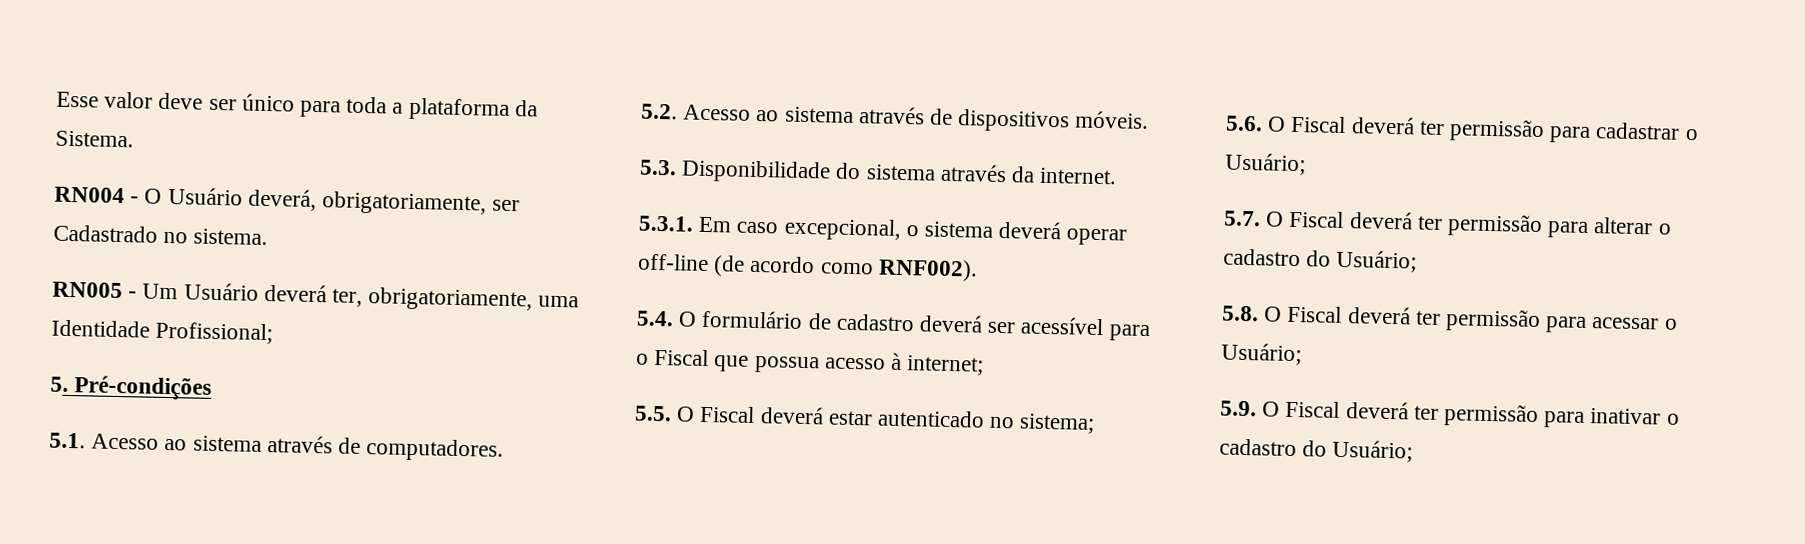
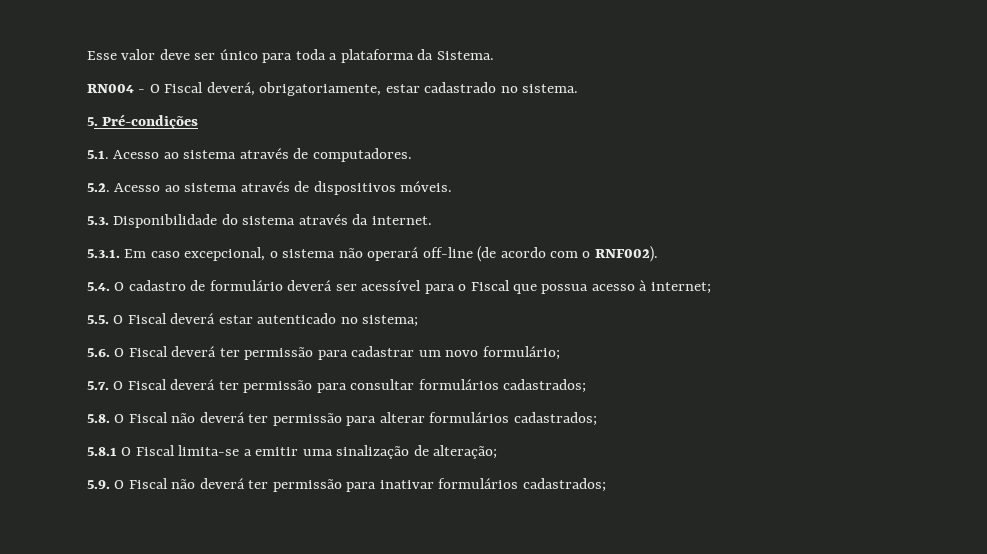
[167,186,243,206] Usuário -> [164,82,204,93] Fiscal
[492,199,521,212] [53,224,158,243] ser Cadastrado -> [385,82,497,93] estar cadastrado
[52,281,580,312] [51,319,274,345] // RN005 - Um Usuário deverá ter, obrigatoriamente, uma Identidade Profissional; -> (579, 88) none
[998,220,1128,246] deverá operar -> [338,247,420,261] não operará
[819,262,874,275] como -> [550,251,591,258] com o
[701,309,915,332] formulário de cadastro -> [128,280,283,291] cadastro de formulário
[1684,128,1699,141] [1225,152,1306,176] o Usuário; -> [418,346,560,360] um novo formulário;
[1593,217,1672,235] [1223,248,1418,273] alterar o cadastro do Usuário; -> [350,379,587,393] consultar formulários cadastrados;
[1347,306,1678,333] [1221,342,1302,366] deverá ter permissão para acessar o Usuário; -> [171,412,597,426] [87,445,498,459] não deverá ter permissão para alterar formulários cadastrados; // 5.8.1 O Fiscal limita-se a emitir uma sinalização de alteração;
(1341, 409) none -> [171,479,196,489] não
[1666,413,1680,425] [1219,438,1414,463] o cadastro do Usuário; -> [438,478,606,492] formulários cadastrados;

